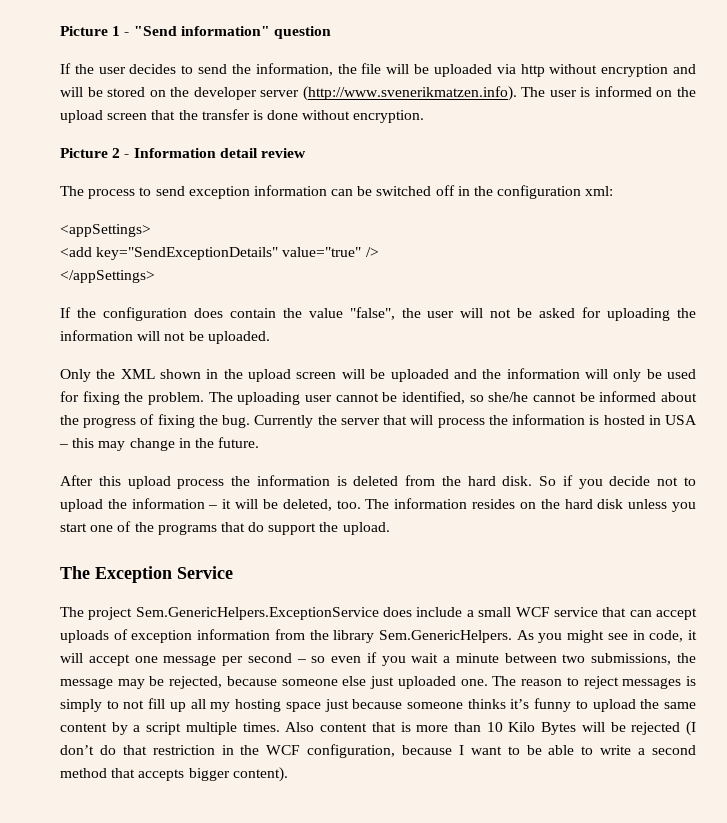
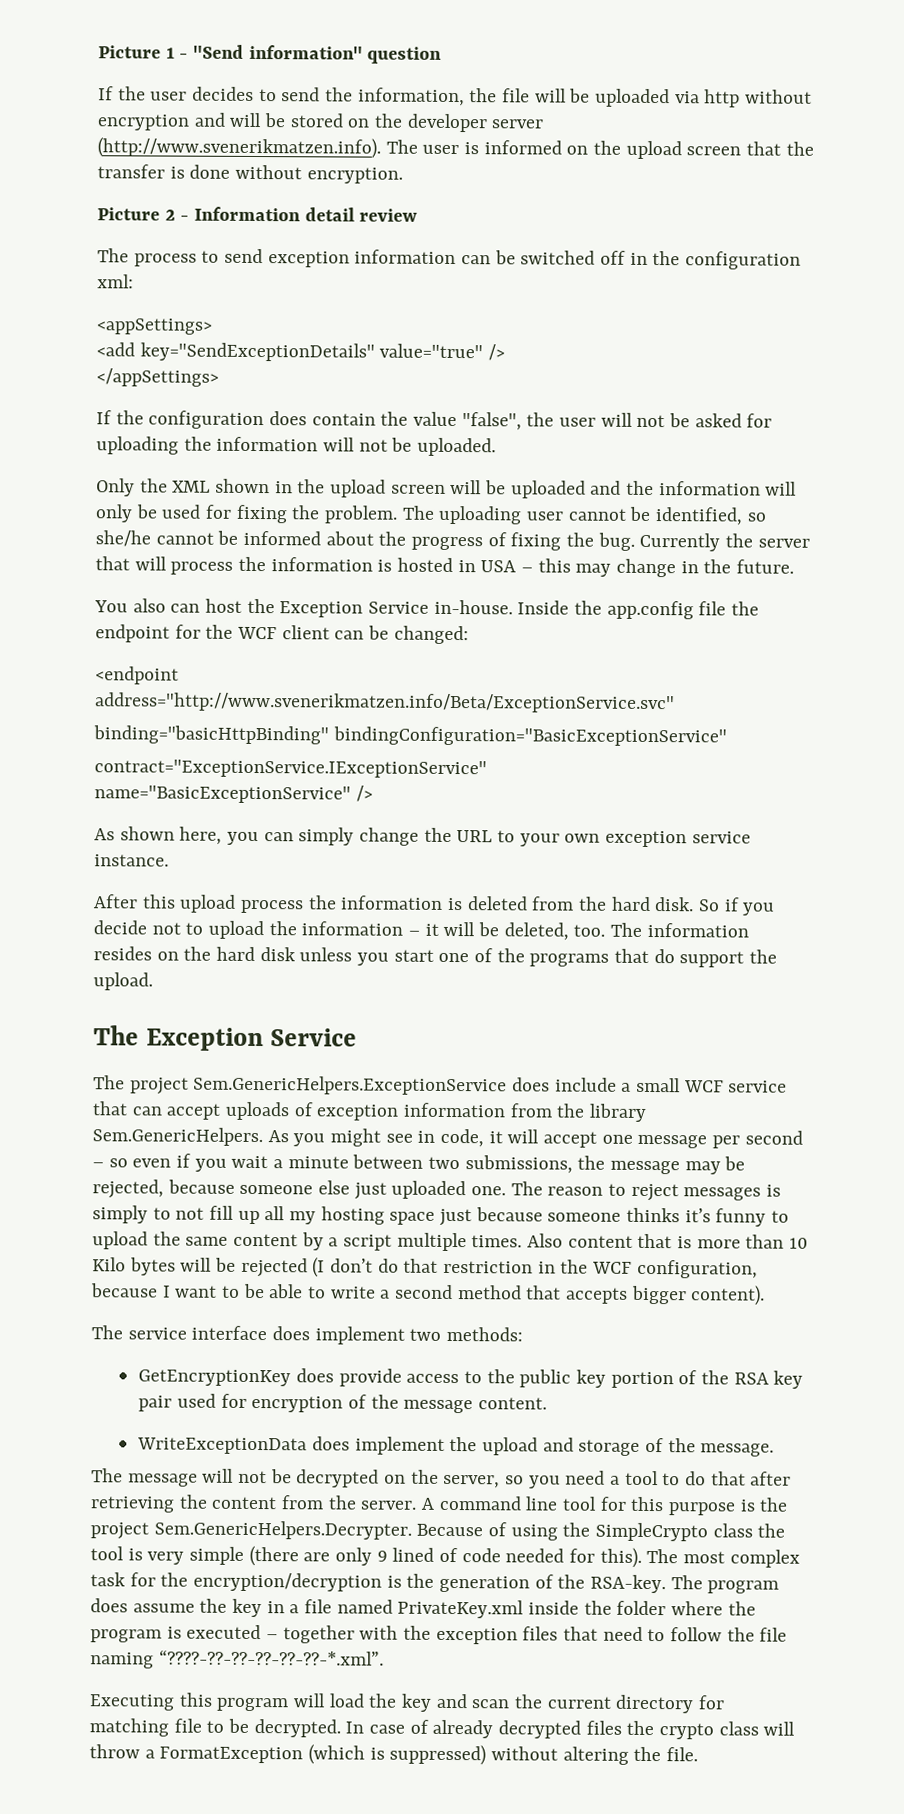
(260, 442) none -> [94,598,760,620] [95,624,469,645] [95,666,179,685] [94,692,675,714] [93,725,727,747] [94,759,487,779] [94,785,373,804] [94,826,751,848] [94,854,169,867] // You also can host the Exception Service in-house. Inside the app.config file the endpoint for the WCF client can be changed: // <endpoint // address="http://www.svenerikmatzen.info/Beta/ExceptionService.svc" // binding="basicHttpBinding" bindingConfiguration="BasicExceptionService" // contract="ExceptionService.IExceptionService" // name="BasicExceptionService" /> // As shown here, you can simply change the URL to your own exception service instance.
[541,722,577,735] Bytes -> [129,1257,176,1276] bytes
(288, 774) none -> [91,1325,524,1345] [138,1368,804,1389] [138,1393,547,1414] [137,1436,775,1457] [91,1468,792,1489] [90,1494,789,1516] [90,1520,786,1542] [90,1545,800,1568] [90,1572,780,1594] [90,1598,756,1619] [90,1624,788,1645] [90,1649,384,1669] [89,1692,726,1714] [89,1718,796,1740] [89,1744,699,1766] // The service interface does implement two methods: // GetEncryptionKey does provide access to the public key portion of the RSA key pair used for encryption of the message content. // WriteExceptionData does implement the upload and storage of the message. // The message will not be decrypted on the server, so you need a tool to do that after retrieving the content from the server. A command line tool for this purpose is the project Sem.GenericHelpers.Decrypter. Because of using the SimpleCrypto class the tool is very simple (there are only 9 lined of code needed for this). The most complex task for the encryption/decryption is the generation of the RSA-key. The program does assume the key in a file named PrivateKey.xml inside the folder where the program is executed – together with the exception files that need to follow the file naming “????-??-??-??-??-??-*.xml”. // Executing this program will load the key and scan the current directory for matching file to be decrypted. In case of already decrypted files the crypto class will throw a FormatException (which is suppressed) without altering the file.

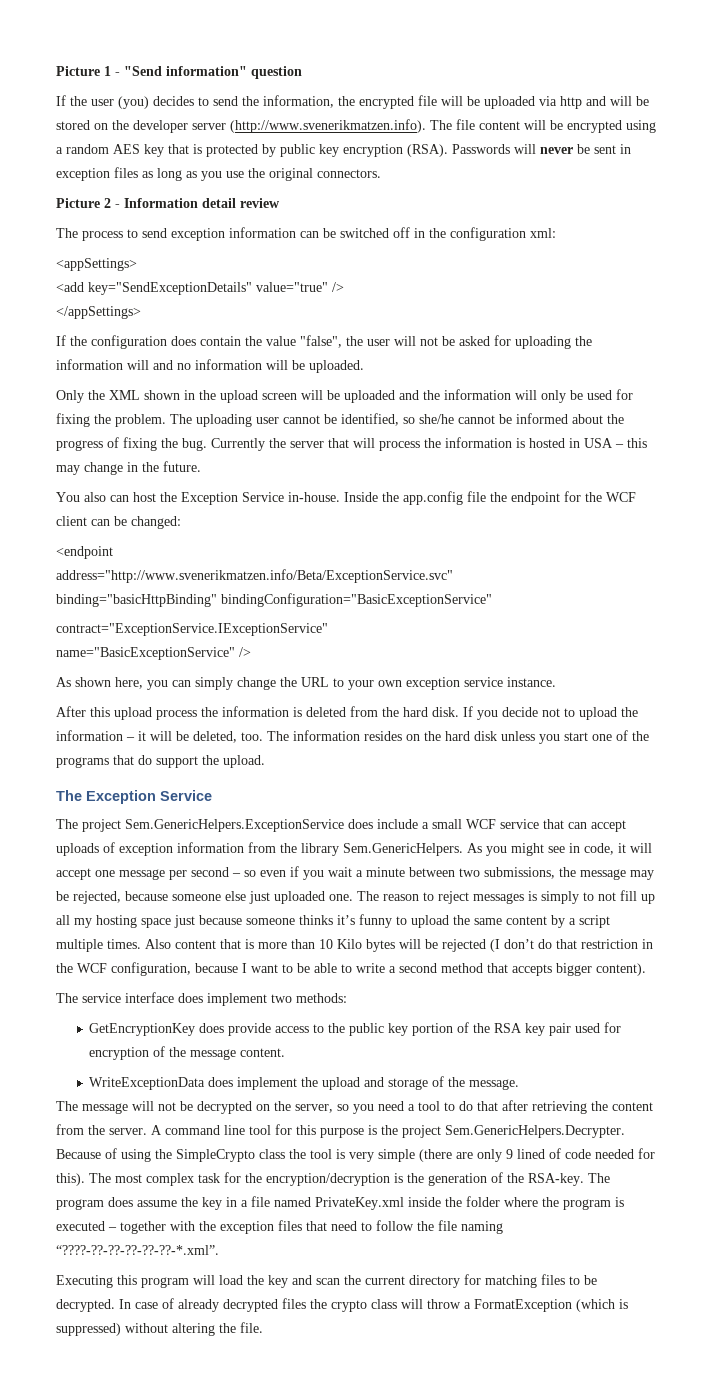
(188, 96) none -> [118,96,149,109] (you)
(498, 95) none -> [359,96,414,109] encrypted
[745,89,813,104] [97,114,190,131] without encryption -> (582, 102) none
[422,140,814,160] [97,164,403,184] user is informed on the upload screen that the transfer is done without encryption. -> [456,119,656,133] [56,144,631,157] [56,167,381,181] file content will be encrypted using a random AES key that is protected by public key encryption (RSA). Passwords will never be sent in exception files as long as you use the original connectors.
[358,439,388,452] not -> [153,359,288,370] and no information will
[698,897,740,912] So if -> [463,706,473,717] If
[173,1718,202,1733] file -> [541,1274,565,1285] files

